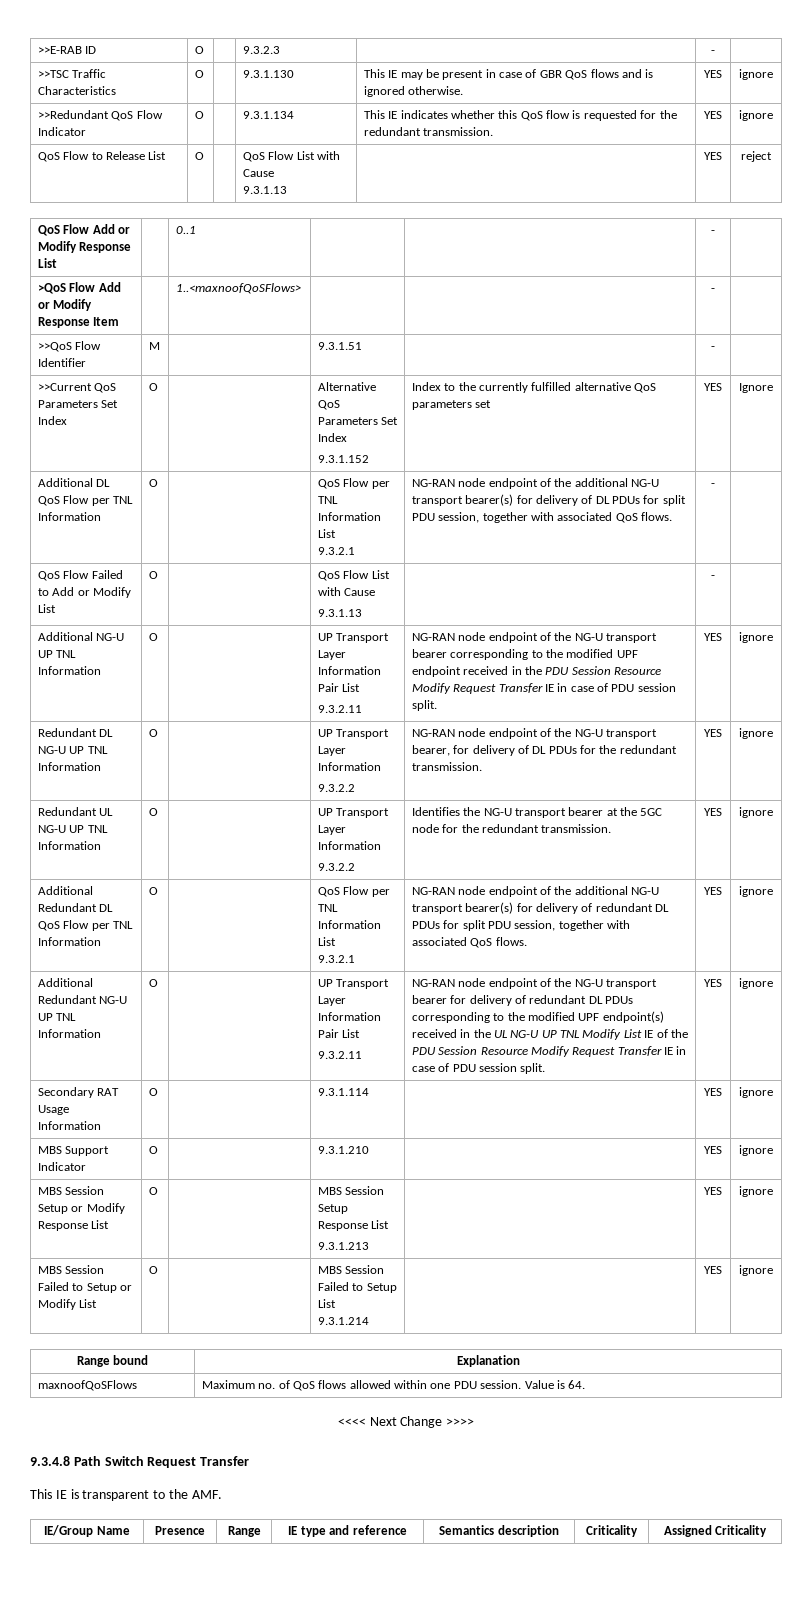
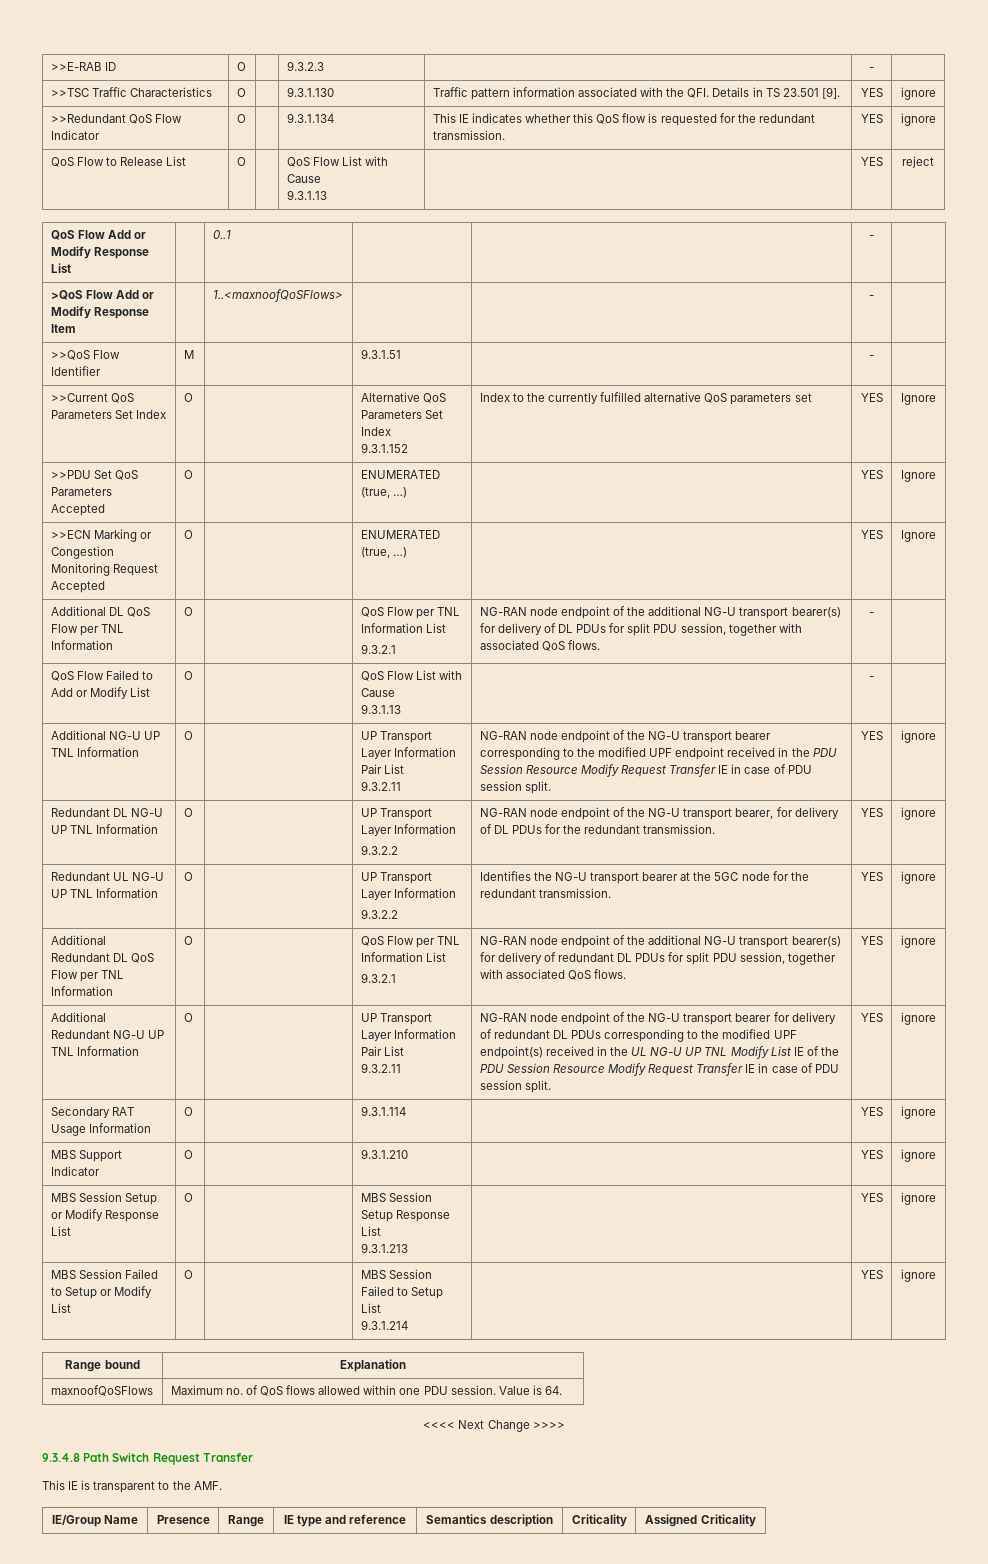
[363,69,654,80] [363,86,464,97] This IE may be present in case of GBR QoS flows and is ignored otherwise. -> [432,87,840,100] Traffic pattern information associated with the QFI. Details in TS 23.501 [9].
(773, 388) none -> [50,470,138,480] [50,487,112,496] [50,504,105,516] [183,470,193,479] [360,470,440,479] [360,487,407,498] [860,470,883,479] [901,470,936,482] [50,529,152,542] [50,546,114,559] [50,563,158,576] [50,581,105,593] [183,530,193,539] [360,530,440,539] [360,547,407,558] [860,530,883,539] [901,530,936,542] // >>PDU Set QoS Parameters Accepted | O | | ENUMERATED (true, …) | | YES | Ignore // >>ECN Marking or Congestion Monitoring Request Accepted | O | | ENUMERATED (true, …) | | YES | Ignore

